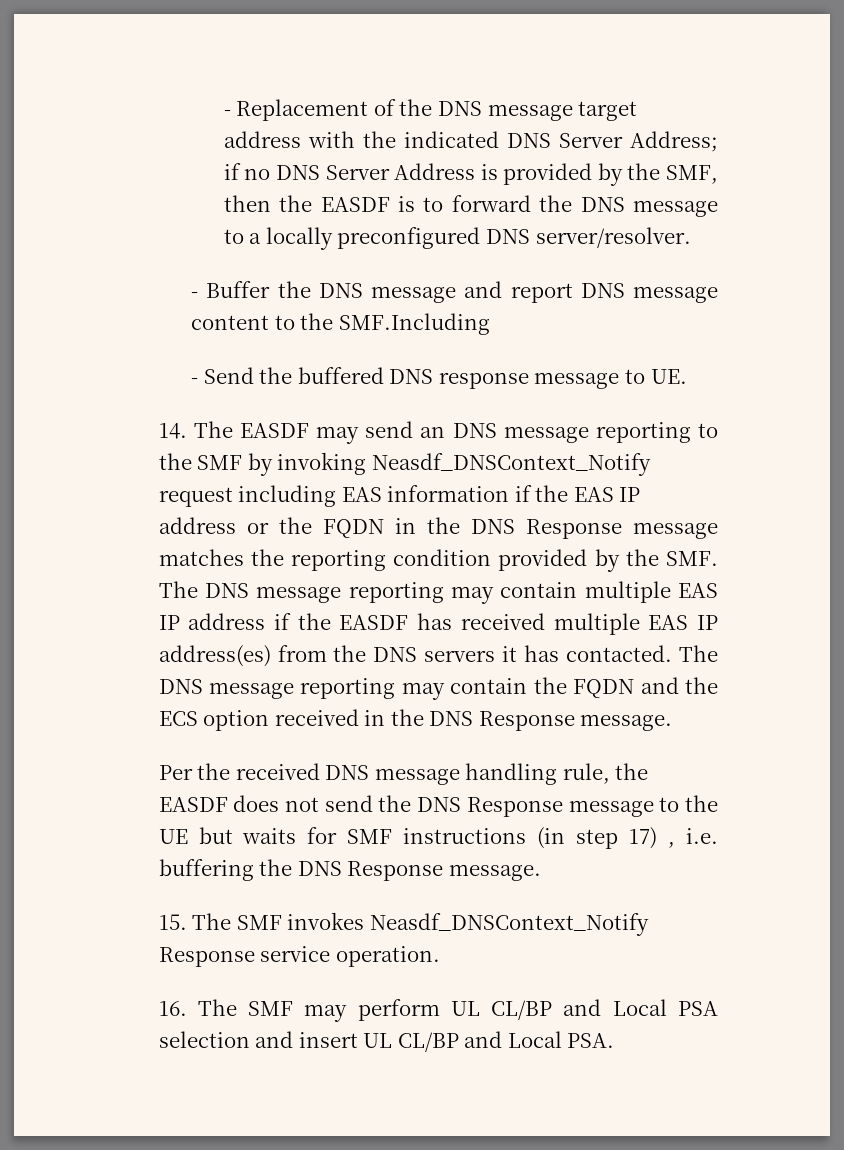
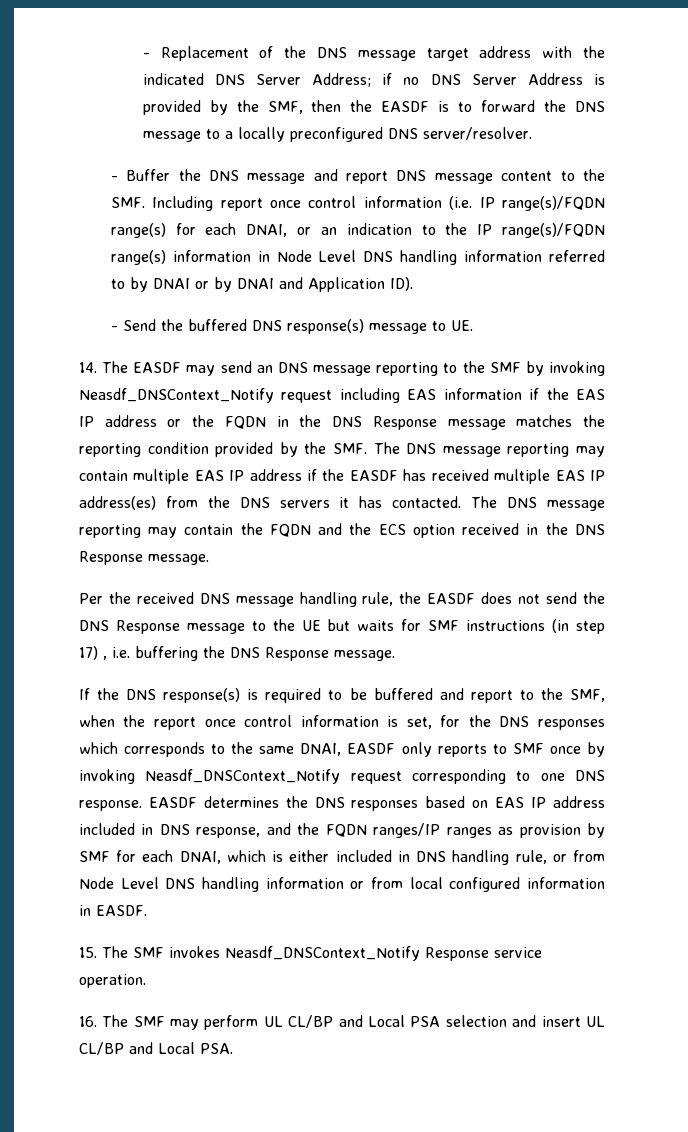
[338,313,490,335] SMF.Including -> [110,196,606,211] [110,223,606,238] [110,250,606,265] [110,277,413,292] SMF. Including report once control information (i.e. IP range(s)/FQDN range(s) for each DNAI, or an indication to the IP range(s)/FQDN range(s) information in Node Level DNS handling information referred to by DNAI or by DNAI and Application ID).
[438,372,529,389] response -> [286,319,364,334] response(s)
(541, 872) none -> [78,688,606,703] [78,715,605,730] [78,742,605,757] [78,769,605,784] [78,796,605,811] [78,823,606,838] [78,850,605,865] [78,877,606,892] [78,905,147,916] // If the DNS response(s) is required to be buffered and report to the SMF, when the report once control information is set, for the DNS responses which corresponds to the same DNAI, EASDF only reports to SMF once by invoking Neasdf_DNSContext_Notify request corresponding to one DNS response. EASDF determines the DNS responses based on EAS IP address included in DNS response, and the FQDN ranges/IP ranges as provision by SMF for each DNAI, which is either included in DNS handling rule, or from Node Level DNS handling information or from local configured information in EASDF.

